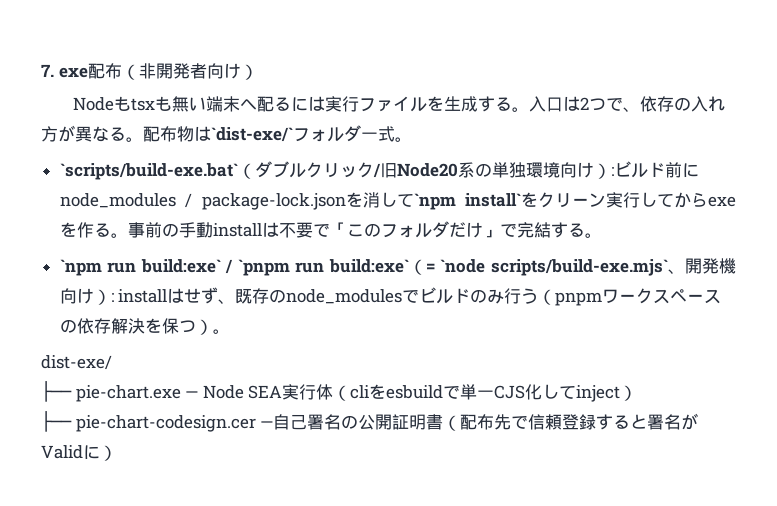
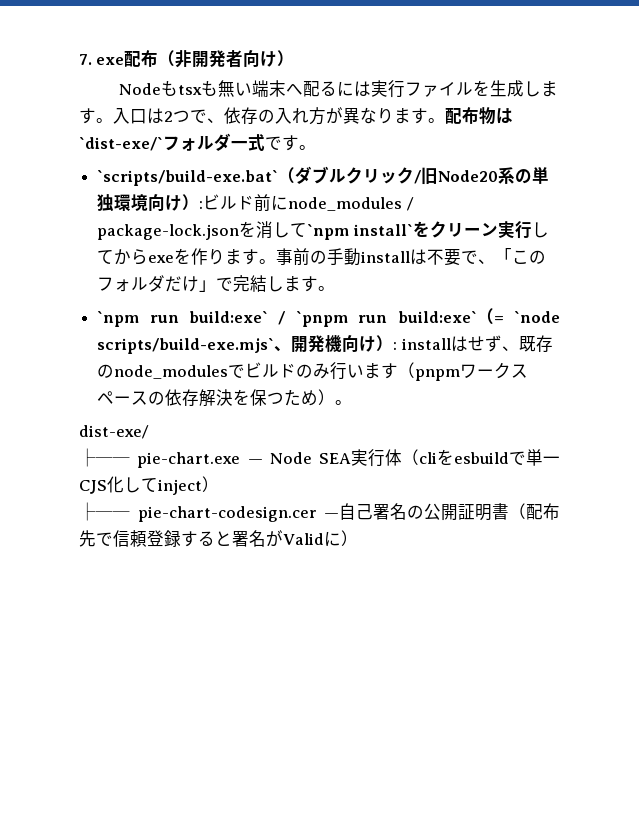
[477,96,512,112] する -> [524,81,559,97] [79,108,96,124] します
[109,127,126,141] る -> [377,108,428,124] ります
(395, 134) none -> [265,135,299,151] です
[93,223,111,237] る -> [208,249,260,265] ります
(330, 230) none -> [478,259,496,264] 、
[550,222,585,238] する -> [267,276,319,292] します
[521,288,539,304] う -> [347,363,399,379] います
(196, 326) none -> [284,389,319,406] ため

